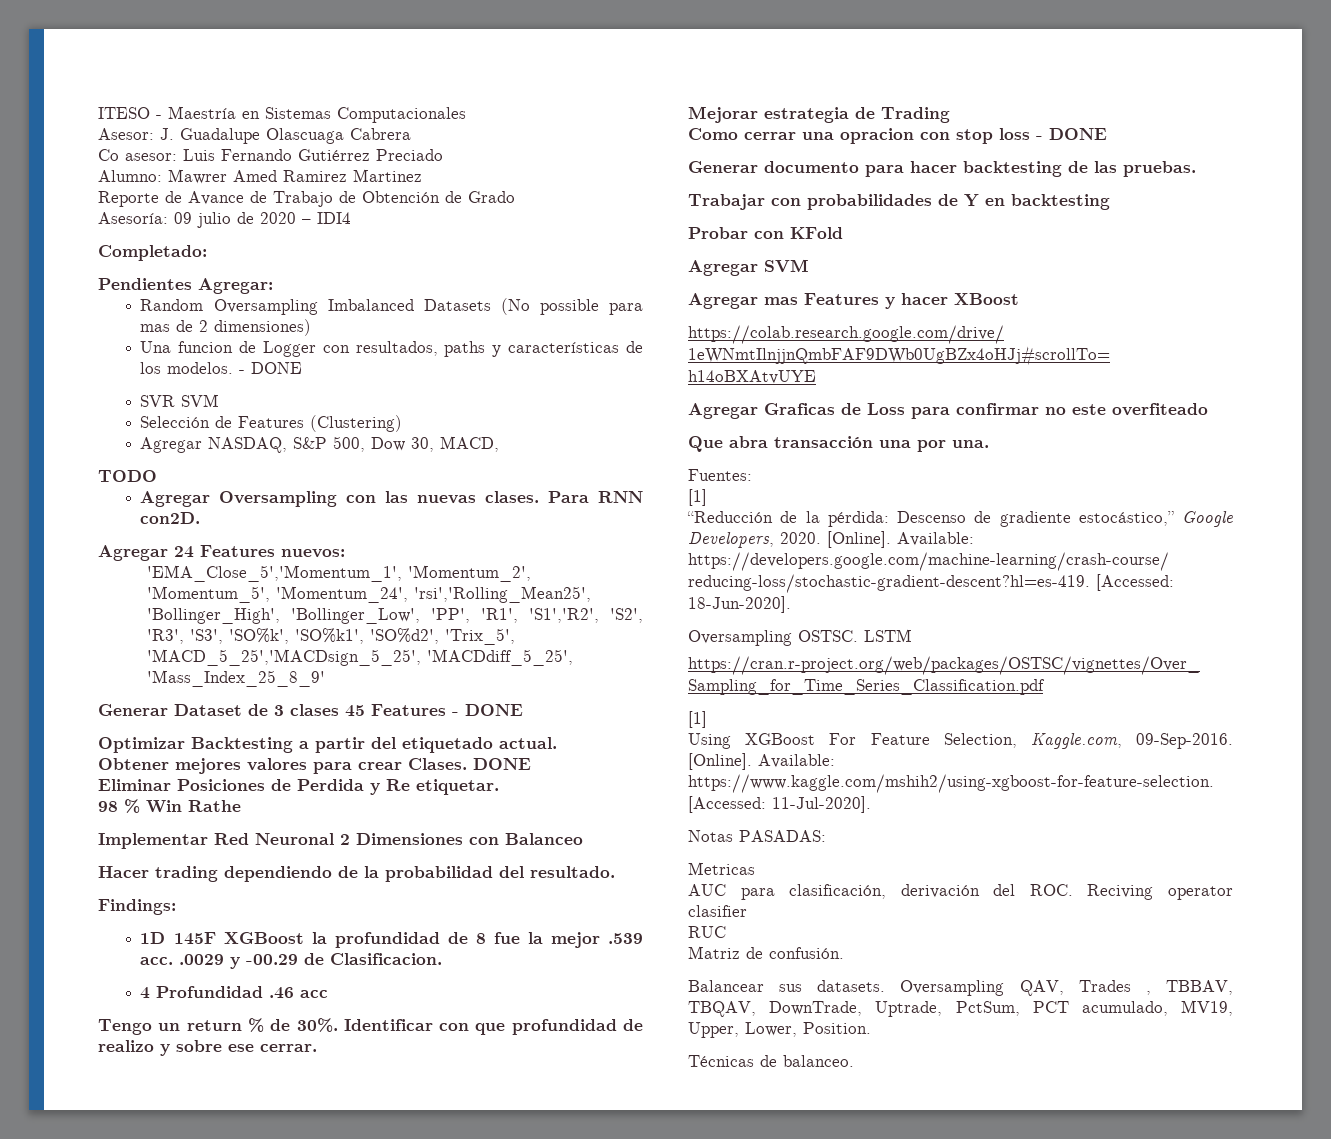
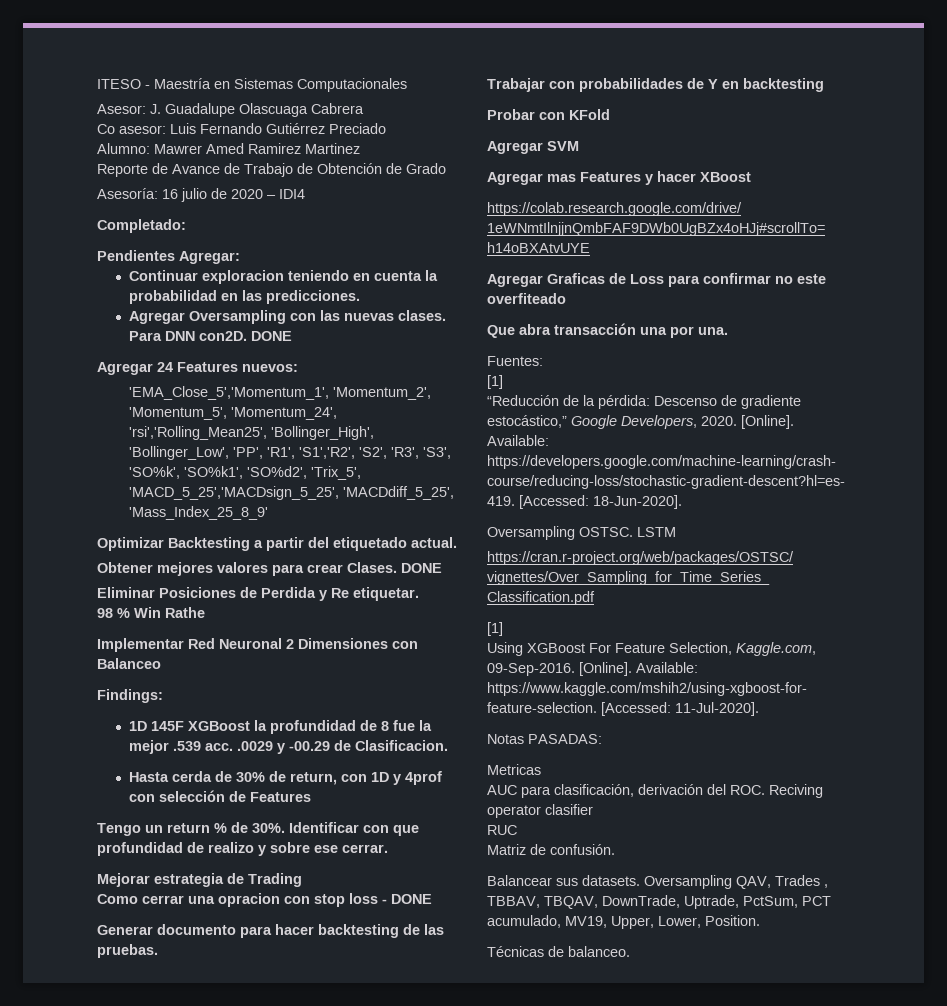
[174,212,192,224] 09 -> [162,189,178,199] 16
[140,298,643,315] [140,319,312,336] [140,341,643,357] [140,362,303,374] [140,394,220,407] [140,415,403,432] [140,436,500,453] [98,470,157,482] Random Oversampling Imbalanced Datasets (No possible para mas de 2 dimensiones) // Una funcion de Logger con resultados, paths y características de los modelos. - DONE // SVR SVM // Selección de Features (Clustering) // Agregar NASDAQ, S&P 500, Dow 30, MACD, // TODO -> [129,270,439,284] [129,290,361,304] Continuar exploracion teniendo en cuenta la probabilidad en las predicciones.
[597,491,643,503] RNN -> [165,331,196,341] DNN
(201, 518) none -> [251,331,293,341] DONE
[98,704,523,717] // Generar Dataset de 3 clases 45 Features - DONE -> (269, 513) none
[98,866,615,882] // Hacer trading dependiendo de la probabilidad del resultado. -> (161, 663) none
[140,986,329,999] 4 Profundidad .46 acc -> [129,771,443,785] [129,790,312,802] Hasta cerda de 30% de return, con 1D y 4prof con selección de Features

